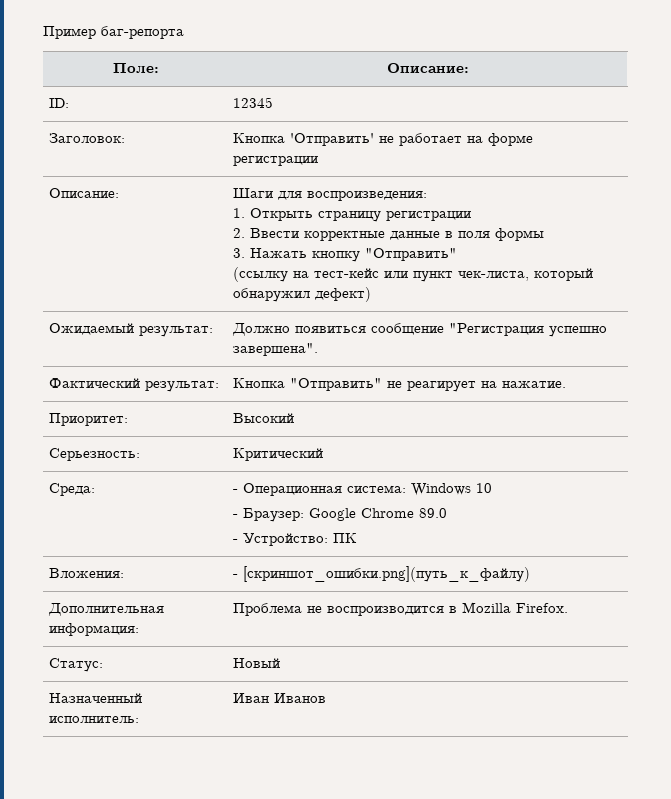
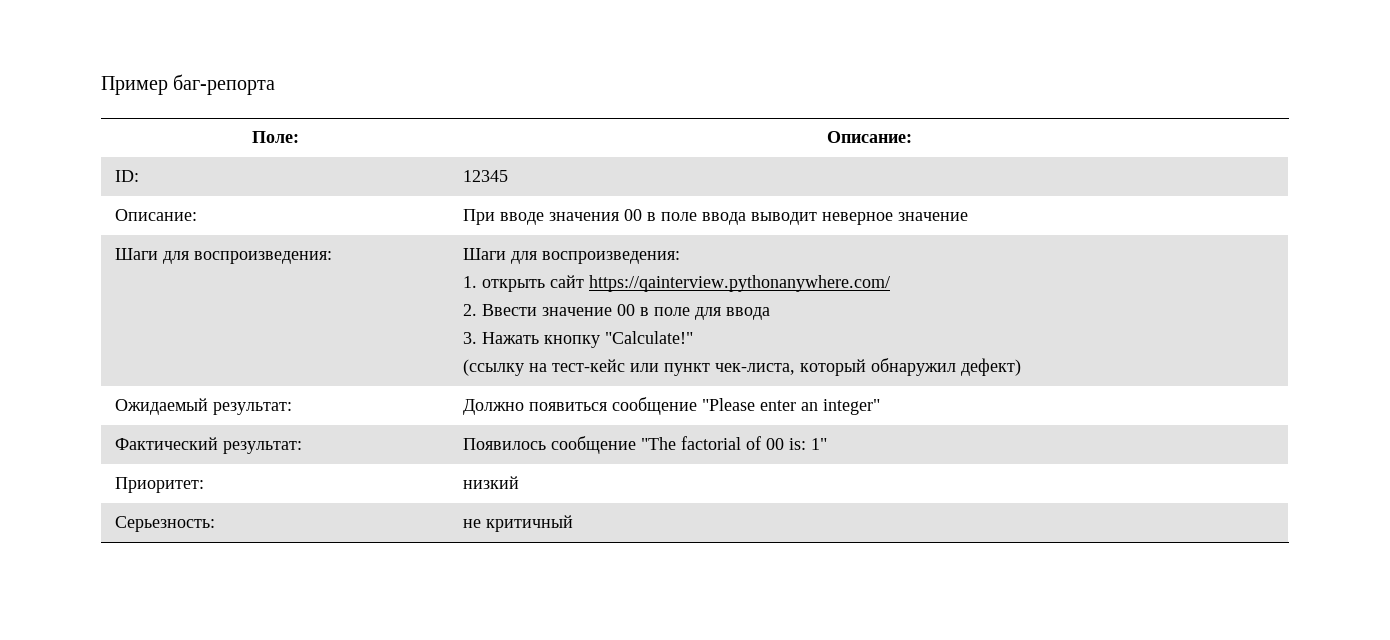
[49,133,126,143] [233,133,534,146] [233,156,319,166] [49,188,120,198] Заголовок: | Кнопка 'Отправить' не работает на форме регистрации // Описание: -> [115,209,198,221] [463,209,969,225] [115,248,333,264] Описание: | При вводе значения 00 в поле ввода выводит неверное значение // Шаги для воспроизведения:
[250,208,472,222] Открыть страницу регистрации -> [482,275,891,292] открыть сайт https://qainterview.pythonanywhere.com/
[304,228,545,241] корректные данные в поля формы -> [542,304,771,320] значение 00 в поле для ввода
[365,248,458,261] "Отправить" -> [605,331,694,344] "Calculate!"
[449,323,608,337] [233,343,319,356] [49,378,220,392] [233,378,567,392] "Регистрация успешно завершена". // Фактический результат: | Кнопка "Отправить" не реагирует на нажатие. -> [702,398,881,415] [115,437,303,454] [463,436,828,454] "Please enter an integer" // Фактический результат: | Появилось сообщение "The factorial of 00 is: 1"
[233,413,295,423] Высокий -> [463,476,520,489] низкий
[233,448,324,461] [49,483,96,496] [233,483,493,496] [233,508,448,522] [233,533,358,546] [49,568,125,578] [233,566,531,582] [48,603,165,616] [49,623,140,636] [233,602,569,616] [49,658,104,672] [233,658,281,668] [49,693,143,703] [49,716,140,723] [233,693,327,703] Критический // Среда: | - Операционная система: Windows 10 // - Браузер: Google Chrome 89.0 // - Устройство: ПК // Вложения: | - [скриншот_ошибки.png](путь_к_файлу) // Дополнительная информация: | Проблема не воспроизводится в Mozilla Firefox. // Статус: | Новый // Назначенный исполнитель: | Иван Иванов -> [463,515,574,532] не критичный

